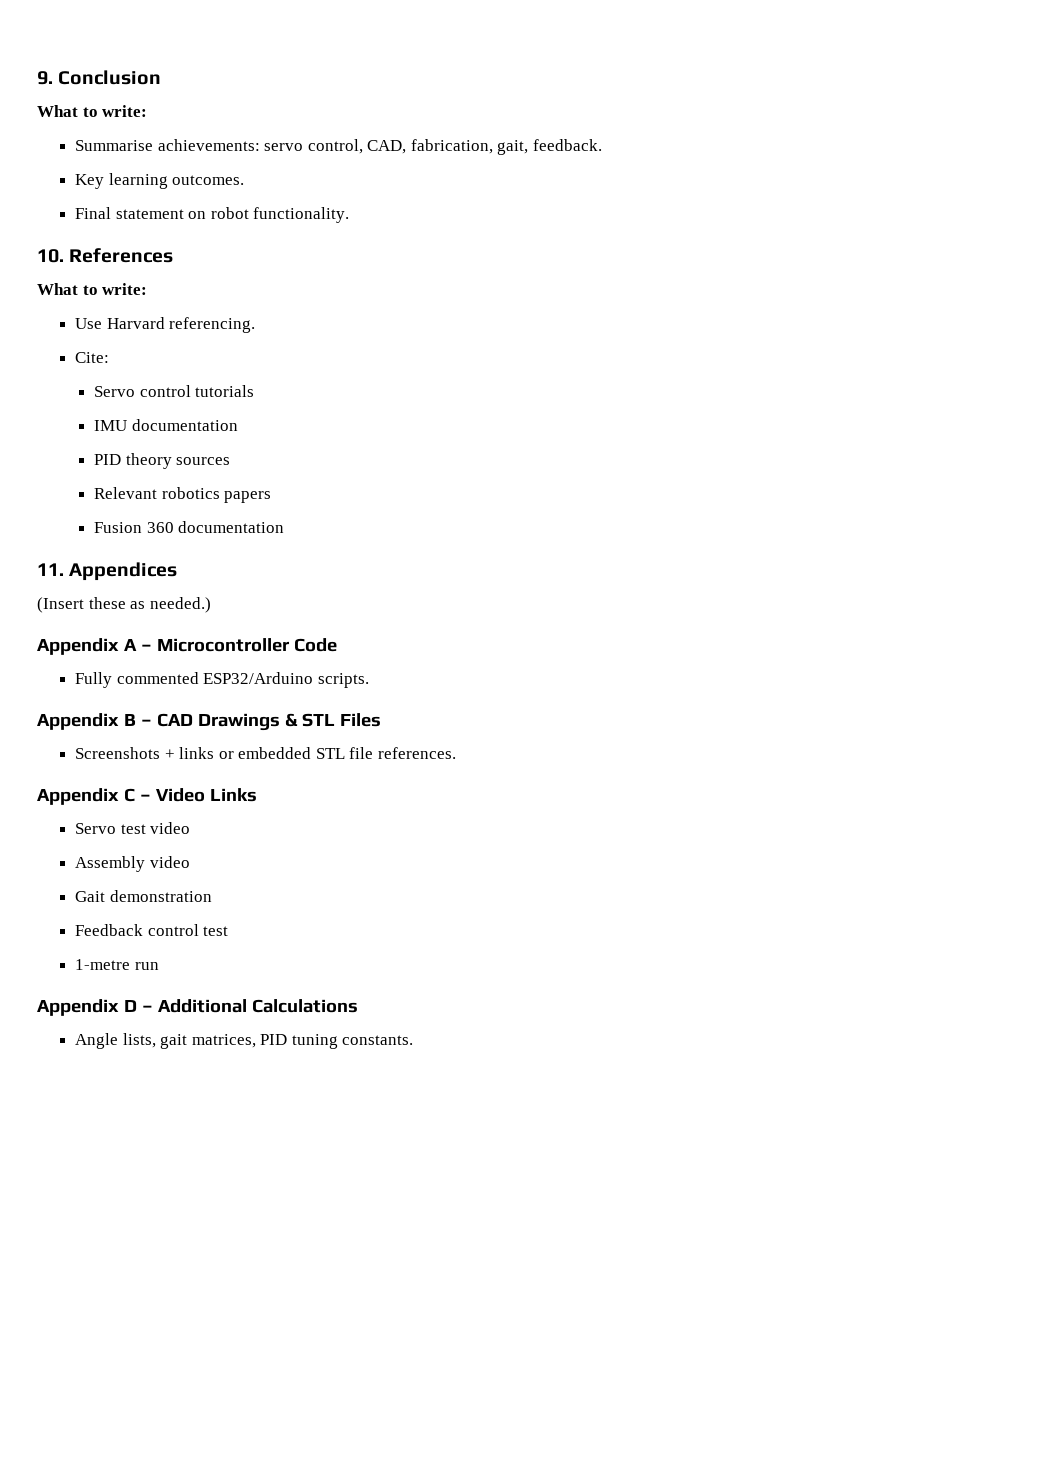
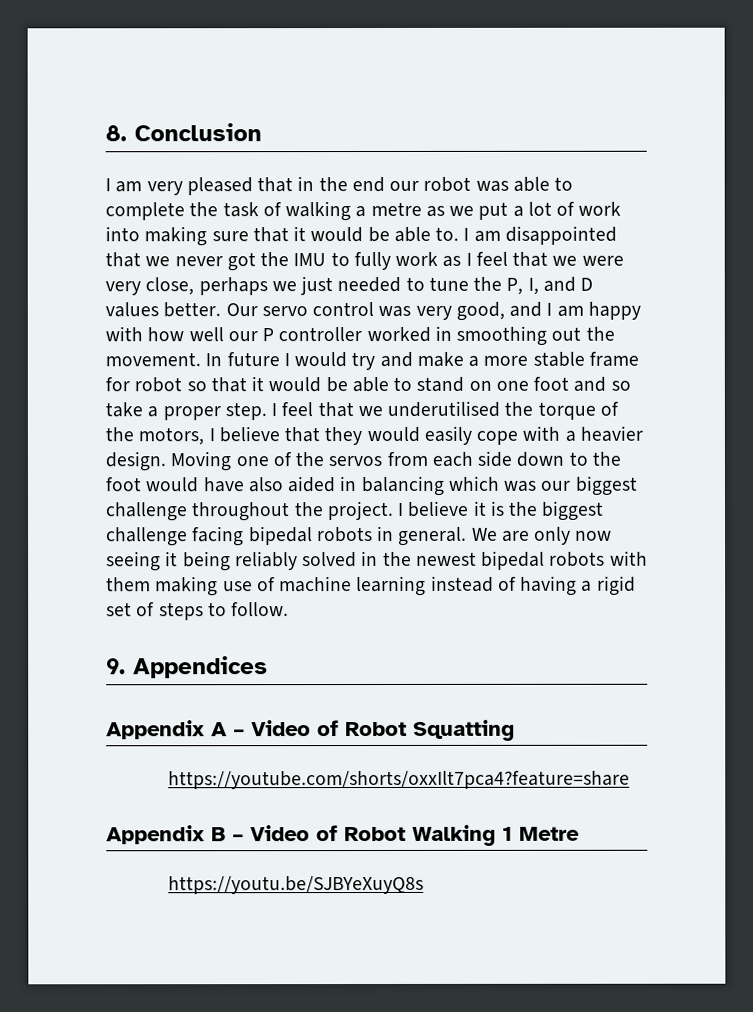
[37,71,53,85] 9. -> [105,125,127,142] 8.
[37,105,148,117] [74,139,603,155] [74,173,245,189] [74,207,350,223] [37,248,174,263] [37,283,148,295] [74,317,256,333] [74,352,109,363] [94,385,255,397] [94,419,238,431] [94,453,231,469] [94,487,272,503] [94,521,285,533] [37,562,178,581] [37,597,211,613] [37,638,337,655] [74,672,369,688] [37,713,381,731] [74,747,457,759] [37,788,257,805] [74,822,191,834] [74,856,190,872] [74,890,212,902] [74,924,229,936] [74,959,159,970] [37,999,358,1016] [74,1033,414,1049] What to write: // Summarise achievements: servo control, CAD, fabrication, gait, feedback. // Key learning outcomes. // Final statement on robot functionality. // 10. References // What to write: // Use Harvard referencing. // Cite: // Servo control tutorials // IMU documentation // PID theory sources // Relevant robotics papers // Fusion 360 documentation // 11. Appendices // (Insert these as needed.) // Appendix A – Microcontroller Code // Fully commented ESP32/Arduino scripts. // Appendix B – CAD Drawings & STL Files // Screenshots + links or embedded STL file references. // Appendix C – Video Links // Servo test video // Assembly video // Gait demonstration // Feedback control test // 1-metre run // Appendix D – Additional Calculations // Angle lists, gait matrices, PID tuning constants. -> [105,176,574,196] [105,201,622,222] [105,225,617,247] [105,251,624,272] [105,276,594,296] [105,301,641,321] [105,325,615,346] [105,351,639,371] [105,376,631,393] [105,400,619,421] [105,425,643,446] [105,450,621,472] [105,475,637,497] [105,500,605,522] [106,525,613,547] [106,550,648,572] [106,575,636,597] [106,602,290,621] [106,656,268,679] [106,719,515,741] [167,770,630,790] [106,824,580,846] [167,875,424,895] I am very pleased that in the end our robot was able to complete the task of walking a metre as we put a lot of work into making sure that it would be able to. I am disappointed that we never got the IMU to fully work as I feel that we were very close, perhaps we just needed to tune the P, I, and D values better. Our servo control was very good, and I am happy with how well our P controller worked in smoothing out the movement. In future I would try and make a more stable frame for robot so that it would be able to stand on one foot and so take a proper step. I feel that we underutilised the torque of the motors, I believe that they would easily cope with a heavier design. Moving one of the servos from each side down to the foot would have also aided in balancing which was our biggest challenge throughout the project. I believe it is the biggest challenge facing bipedal robots in general. We are only now seeing it being reliably solved in the newest bipedal robots with them making use of machine learning instead of having a rigid set of steps to follow. // 9. Appendices // Appendix A – Video of Robot Squatting // https://youtube.com/shorts/oxxIlt7pca4?feature=share // Appendix B – Video of Robot Walking 1 Metre // https://youtu.be/SJBYeXuyQ8s

